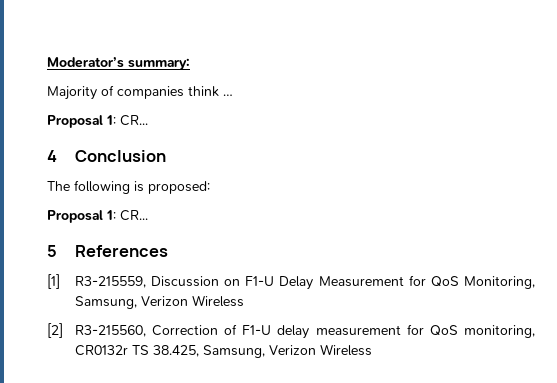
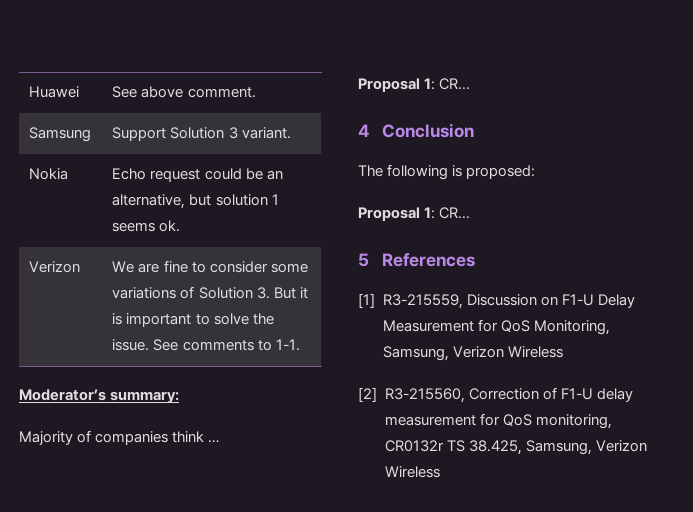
(47, 62) none -> [29,86,80,98] [112,86,256,98] [29,127,92,142] [112,127,291,141] [29,168,69,180] [112,168,283,182] [112,194,279,209] [112,220,181,232] [29,261,81,273] [112,260,308,273] [112,286,308,299] [112,313,274,327] [112,339,300,351] Huawei | See above comment. // Samsung | Support Solution 3 variant. // Nokia | Echo request could be an alternative, but solution 1 seems ok. // Verizon | We are fine to consider some variations of Solution 3. But it is important to solve the issue. See comments to 1-1. //

